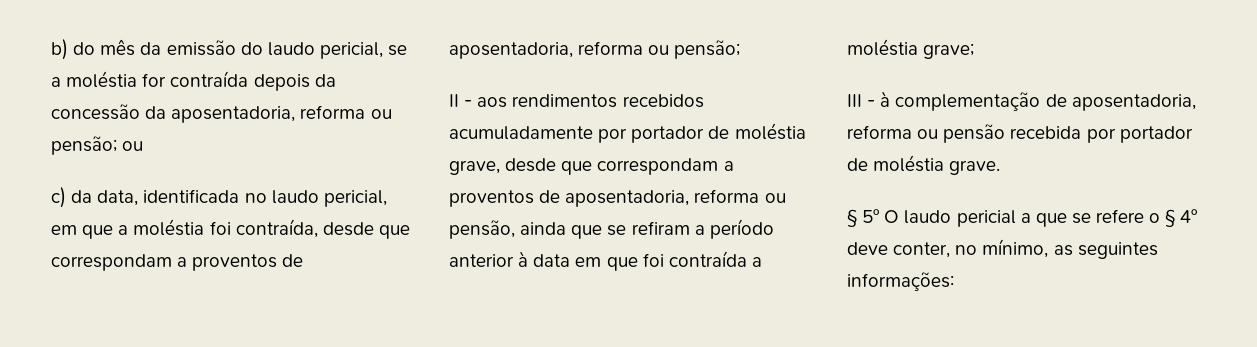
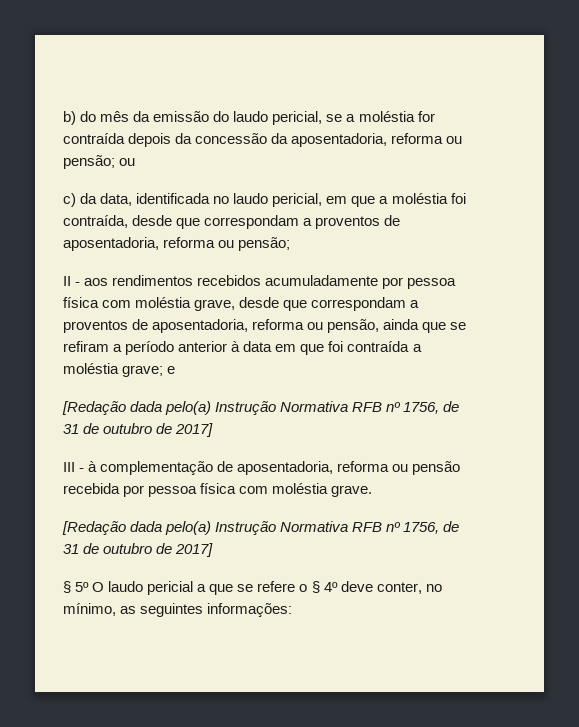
[631,126,730,143] portador de -> [407,278,457,289] [63,297,132,308] pessoa física com
(975, 51) none -> [167,366,176,374] [62,401,460,415] [63,423,214,437] e // [Redação dada pelo(a) Instrução Normativa RFB nº 1756, de 31 de outubro de 2017]
[1119,126,1193,143] [847,158,868,171] portador de -> [148,483,269,497] pessoa física com
(1001, 167) none -> [62,521,460,535] [63,543,214,557] // [Redação dada pelo(a) Instrução Normativa RFB nº 1756, de 31 de outubro de 2017]

